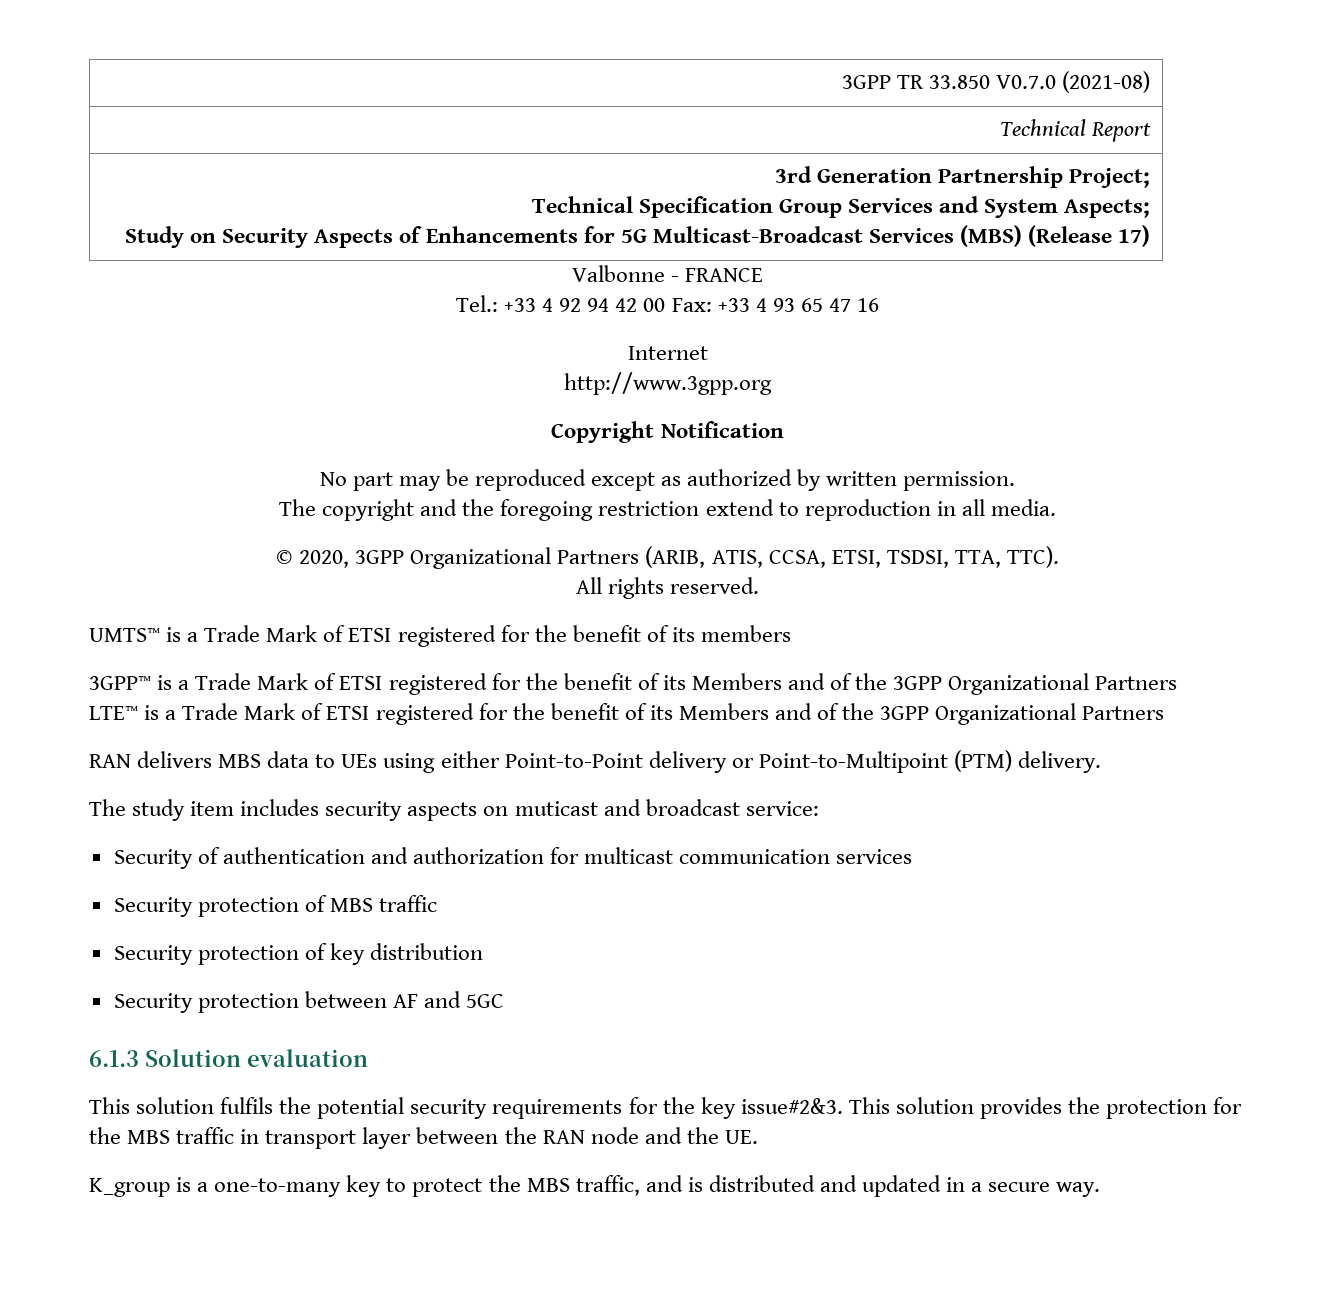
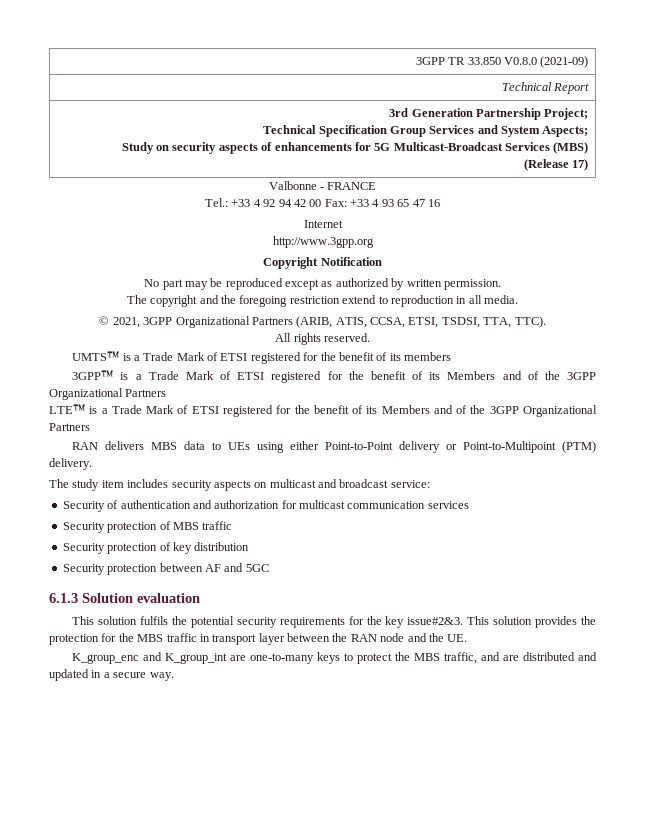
[995,71,1151,93] V0.7.0 (2021-08) -> [504,56,589,68] V0.8.0 (2021-09)
[222,226,578,248] Security Aspects of Enhancements -> [172,142,352,154] security aspects of enhancements
(1022, 236) none -> (589, 148) //
[299,550,350,568] 2020, -> [112,317,140,328] 2021,
[514,801,598,816] muticast -> [269,479,316,488] multicast
[89,1175,382,1197] K_group is a one-to-many key -> [72,652,341,664] K_group_enc and K_group_int are one-to-many keys
[687,1177,703,1192] is -> [503,655,520,661] are

